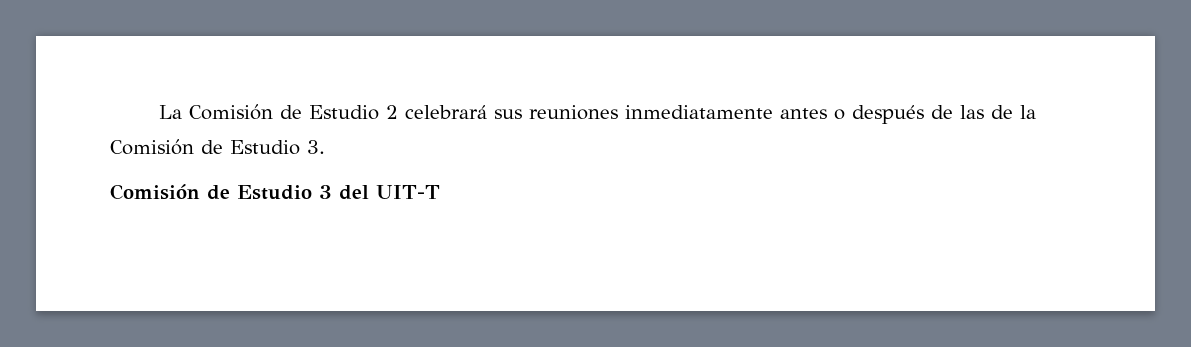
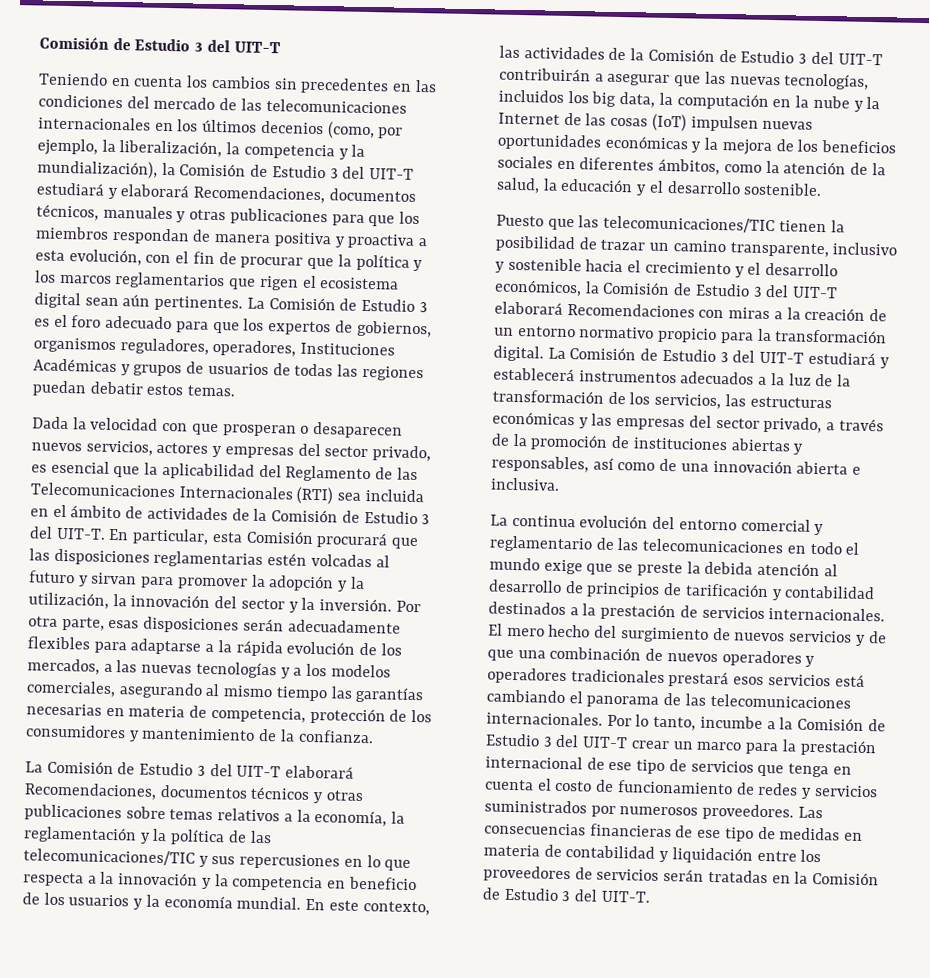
[158,104,1036,124] [110,139,325,155] [110,184,440,200] La Comisión de Estudio 2 celebrará sus reuniones inmediatamente antes o después de las de la Comisión de Estudio 3. // Comisión de Estudio 3 del UIT-T -> [39,35,281,54] [38,72,437,95] [38,94,407,114] [38,116,404,140] [37,138,366,160] [37,159,415,180] [36,182,416,204] [36,204,421,227] [35,226,428,249] [35,249,424,272] [35,270,400,291] [34,292,428,313] [34,314,432,338] [33,337,396,357] [33,358,424,382] [32,380,236,397] [32,416,404,439] [31,440,432,462] [31,460,418,483] [30,482,424,505] [30,504,431,525] [29,526,420,550] [29,548,390,569] [29,570,365,592] [28,592,421,613] [28,616,401,634] [27,636,402,657] [27,658,391,679] [26,680,425,704] [26,703,433,725] [25,724,374,744] [25,760,355,779] [24,782,363,804] [24,804,406,827] [23,826,272,846] [23,848,412,872] [23,871,417,892] [22,892,430,916] [499,45,883,66] [499,67,870,90] [498,89,881,112] [498,112,814,132] [497,133,897,156] [497,155,886,176] [496,177,823,197] [496,214,845,234] [495,235,898,258] [495,257,839,278] [494,279,839,299] [494,301,888,322] [494,326,888,344] [493,345,890,369] [493,367,852,387] [492,389,832,410] [492,411,884,434] [491,433,804,455] [491,455,862,475] [490,477,560,491] [490,514,825,536] [489,535,861,555] [489,557,838,577] [488,579,876,601] [488,601,886,622] [488,623,887,646] [487,646,816,668] [487,667,865,688] [486,689,851,709] [486,711,886,732] [485,733,877,757] [485,755,852,778] [485,778,878,799] [484,799,823,821] [484,822,864,842] [483,844,822,864] [483,865,880,886] [482,887,651,903] Comisión de Estudio 3 del UIT-T // Teniendo en cuenta los cambios sin precedentes en las condiciones del mercado de las telecomunicaciones internacionales en los últimos decenios (como, por ejemplo, la liberalización, la competencia y la mundialización), la Comisión de Estudio 3 del UIT-T estudiará y elaborará Recomendaciones, documentos técnicos, manuales y otras publicaciones para que los miembros respondan de manera positiva y proactiva a esta evolución, con el fin de procurar que la política y los marcos reglamentarios que rigen el ecosistema digital sean aún pertinentes. La Comisión de Estudio 3 es el foro adecuado para que los expertos de gobiernos, organismos reguladores, operadores, Instituciones Académicas y grupos de usuarios de todas las regiones puedan debatir estos temas. // Dada la velocidad con que prosperan o desaparecen nuevos servicios, actores y empresas del sector privado, es esencial que la aplicabilidad del Reglamento de las Telecomunicaciones Internacionales (RTI) sea incluida en el ámbito de actividades de la Comisión de Estudio 3 del UIT-T. En particular, esta Comisión procurará que las disposiciones reglamentarias estén volcadas al futuro y sirvan para promover la adopción y la utilización, la innovación del sector y la inversión. Por otra parte, esas disposiciones serán adecuadamente flexibles para adaptarse a la rápida evolución de los mercados, a las nuevas tecnologías y a los modelos comerciales, asegurando al mismo tiempo las garantías necesarias en materia de competencia, protección de los consumidores y mantenimiento de la confianza. // La Comisión de Estudio 3 del UIT-T elaborará Recomendaciones, documentos técnicos y otras publicaciones sobre temas relativos a la economía, la reglamentación y la política de las telecomunicaciones/TIC y sus repercusiones en lo que respecta a la innovación y la competencia en beneficio de los usuarios y la economía mundial. En este contexto, las actividades de la Comisión de Estudio 3 del UIT-T contribuirán a asegurar que las nuevas tecnologías, incluidos los big data, la computación en la nube y la Internet de las cosas (IoT) impulsen nuevas oportunidades económicas y la mejora de los beneficios sociales en diferentes ámbitos, como la atención de la salud, la educación y el desarrollo sostenible. // Puesto que las telecomunicaciones/TIC tienen la posibilidad de trazar un camino transparente, inclusivo y sostenible hacia el crecimiento y el desarrollo económicos, la Comisión de Estudio 3 del UIT-T elaborará Recomendaciones con miras a la creación de un entorno normativo propicio para la transformación digital. La Comisión de Estudio 3 del UIT-T estudiará y establecerá instrumentos adecuados a la luz de la transformación de los servicios, las estructuras económicas y las empresas del sector privado, a través de la promoción de instituciones abiertas y responsables, así como de una innovación abierta e inclusiva. // La continua evolución del entorno comercial y reglamentario de las telecomunicaciones en todo el mundo exige que se preste la debida atención al desarrollo de principios de tarificación y contabilidad destinados a la prestación de servicios internacionales. El mero hecho del surgimiento de nuevos servicios y de que una combinación de nuevos operadores y operadores tradicionales prestará esos servicios está cambiando el panorama de las telecomunicaciones internacionales. Por lo tanto, incumbe a la Comisión de Estudio 3 del UIT-T crear un marco para la prestación internacional de ese tipo de servicios que tenga en cuenta el costo de funcionamiento de redes y servicios suministrados por numerosos proveedores. Las consecuencias financieras de ese tipo de medidas en materia de contabilidad y liquidación entre los proveedores de servicios serán tratadas en la Comisión de Estudio 3 del UIT-T.

